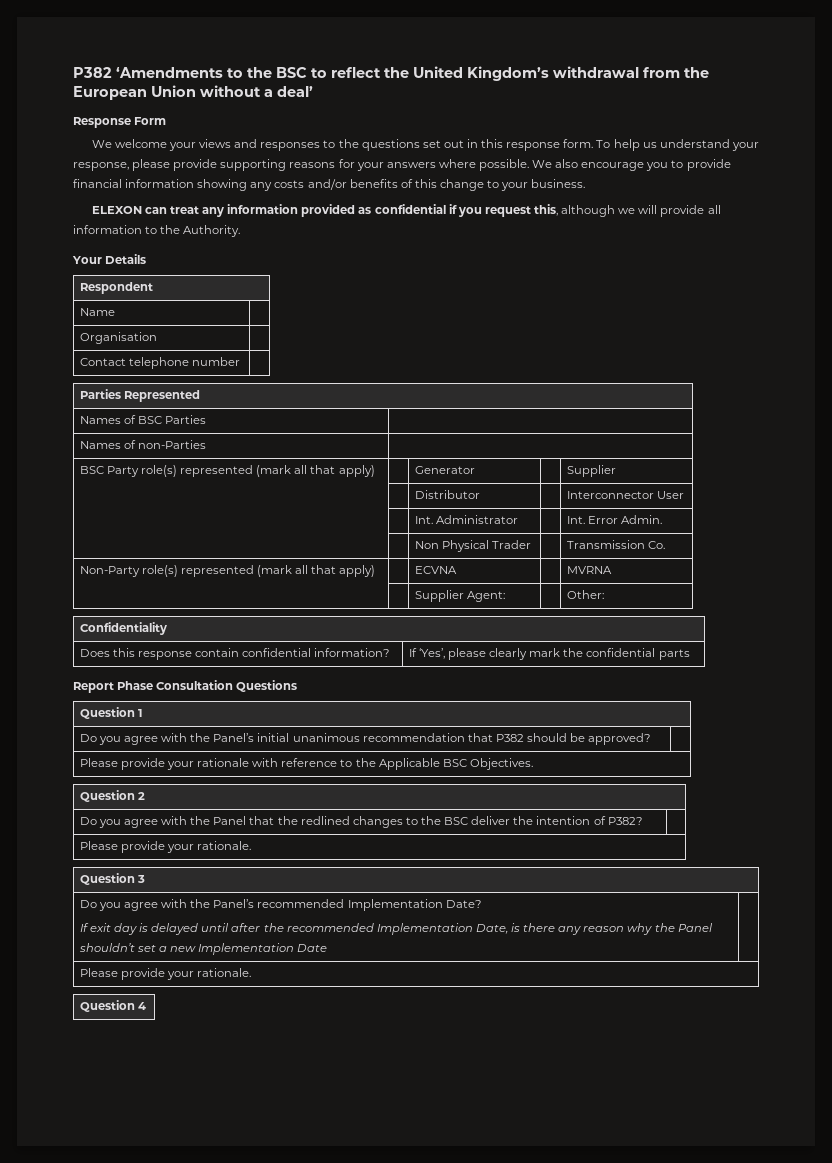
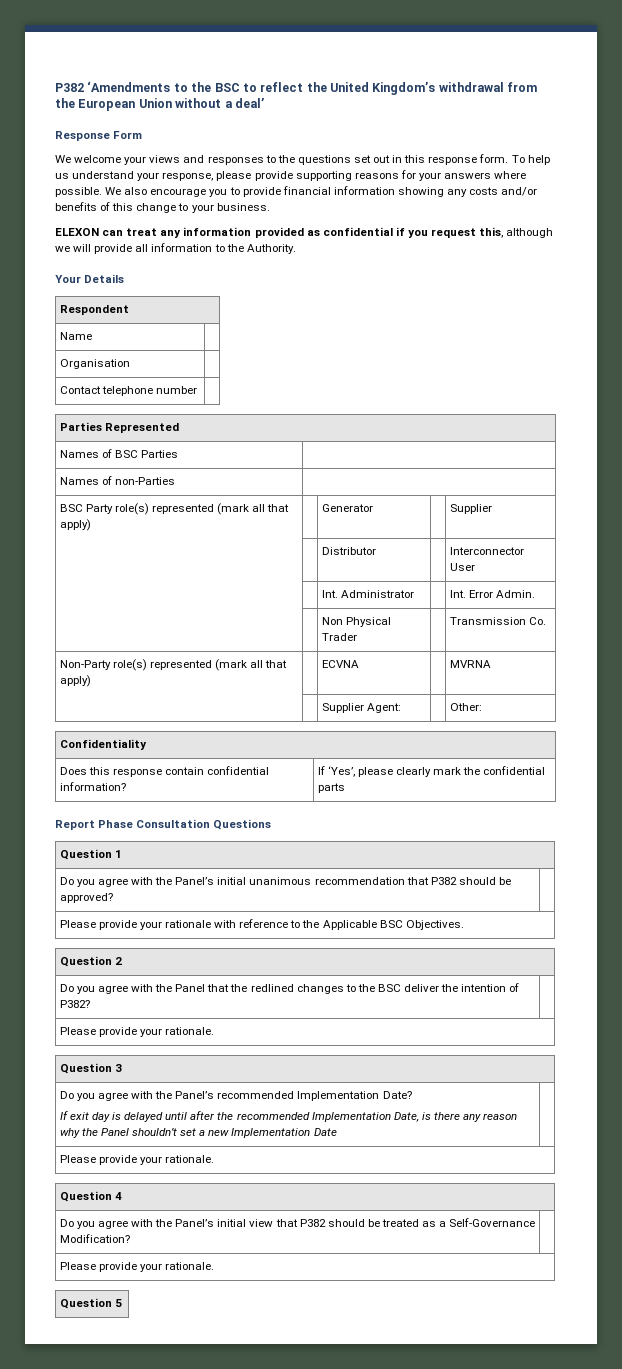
(146, 1006) none -> [59,1218,536,1229] [59,1234,130,1243] [59,1262,214,1272] [59,1298,122,1309] // Do you agree with the Panel’s initial view that P382 should be treated as a Self-Governance Modification? | // Please provide your rationale. // Question 5

